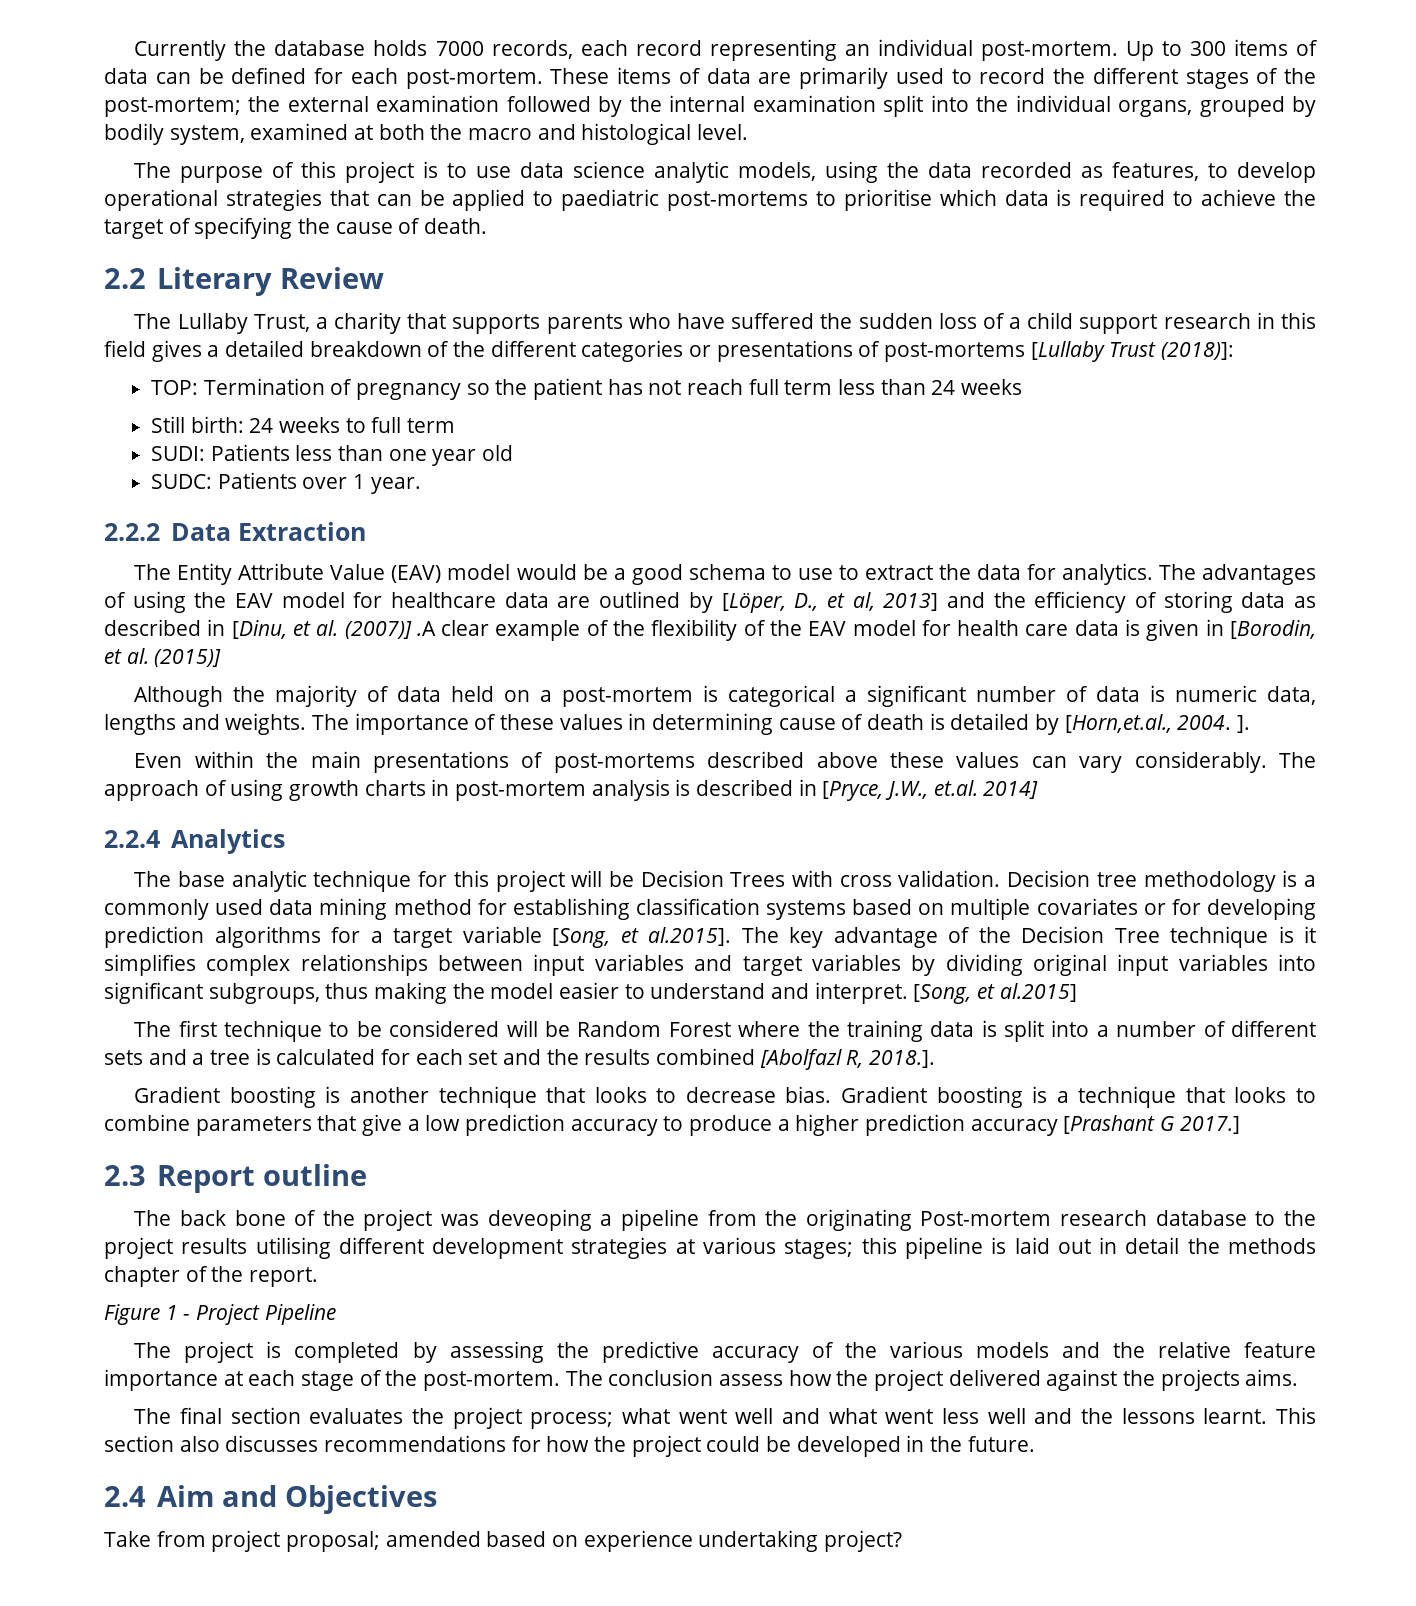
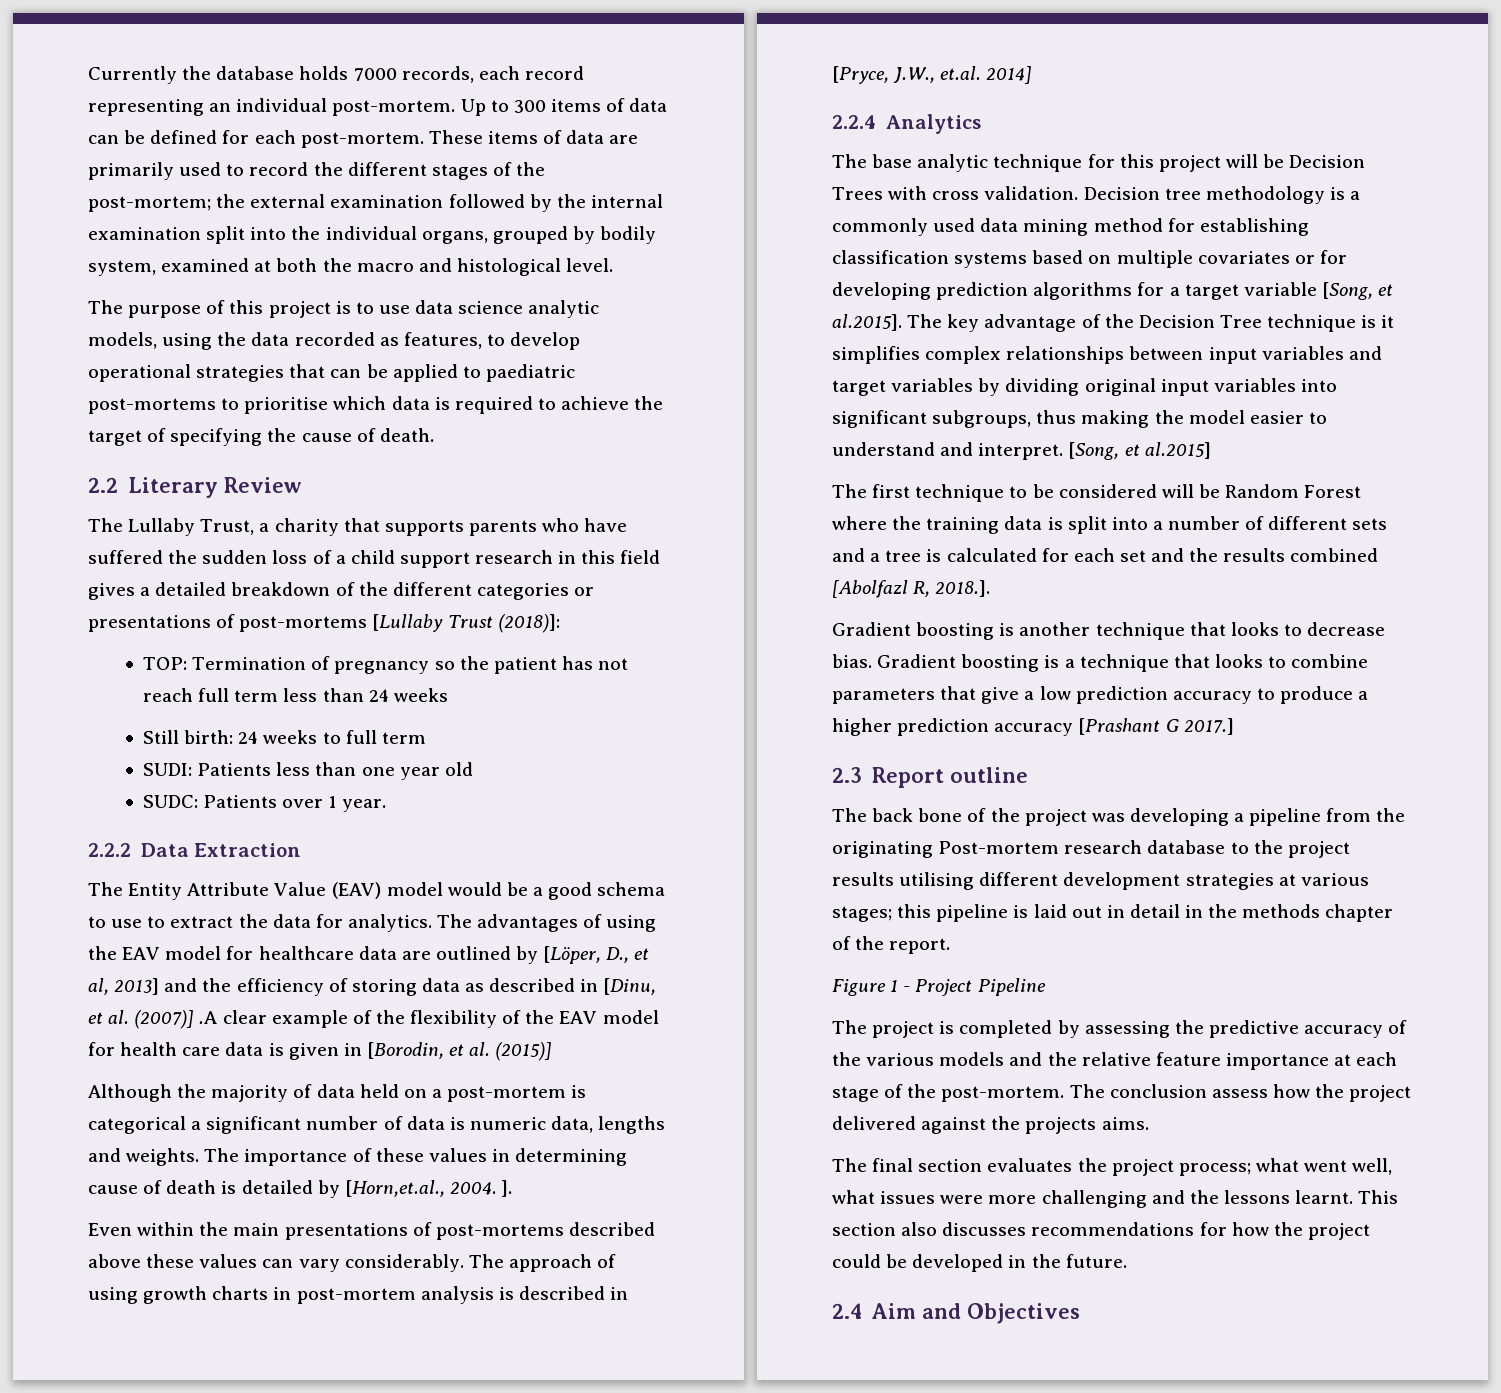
[487,1209,592,1231] deveoping -> [1129,808,1229,826] developing
(1180, 1245) none -> [1185,905,1204,918] in
[735,1408,1026,1424] well and what went less well -> [1352,1158,1393,1175] [832,1190,1147,1208] well, what issues were more challenging
[104,1530,903,1552] // Take from project proposal; amended based on experience undertaking project? -> (1080, 1313) none

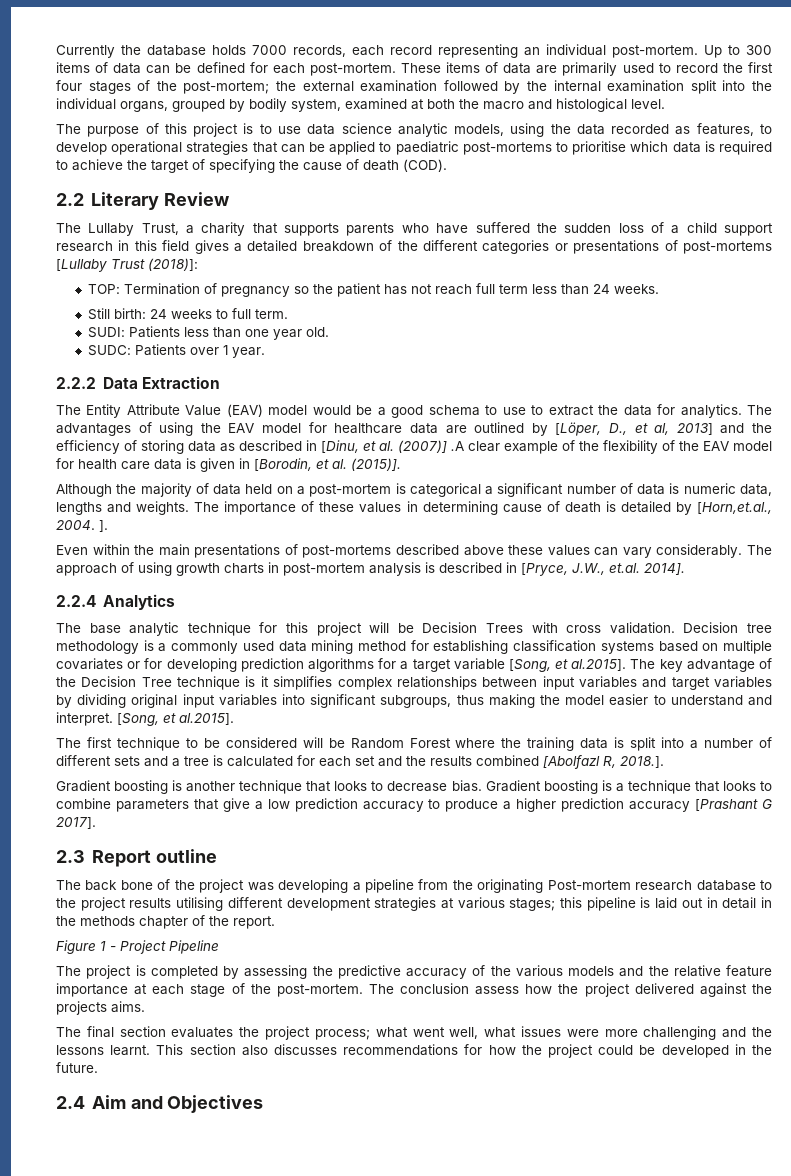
[347,162,427,176] different -> [747,62,773,73] [56,80,82,91] first four
[379,428,434,442] death. -> [363,159,447,172] death (COD).
[393,688,448,702] weeks -> [614,284,660,294] weeks.
[381,732,426,744] term -> [255,309,289,319] term.
[444,762,473,776] old -> [306,327,330,337] old.
[495,1042,553,1061] (2015)] -> [351,458,401,471] (2015)].
[986,66,1033,84] 2014] -> [644,563,685,575] 2014].
[1144,442,1211,459] al.2015] -> [179,713,234,725] al.2015].
[1183,718,1234,735] 2017.] -> [56,817,96,829] 2017].

